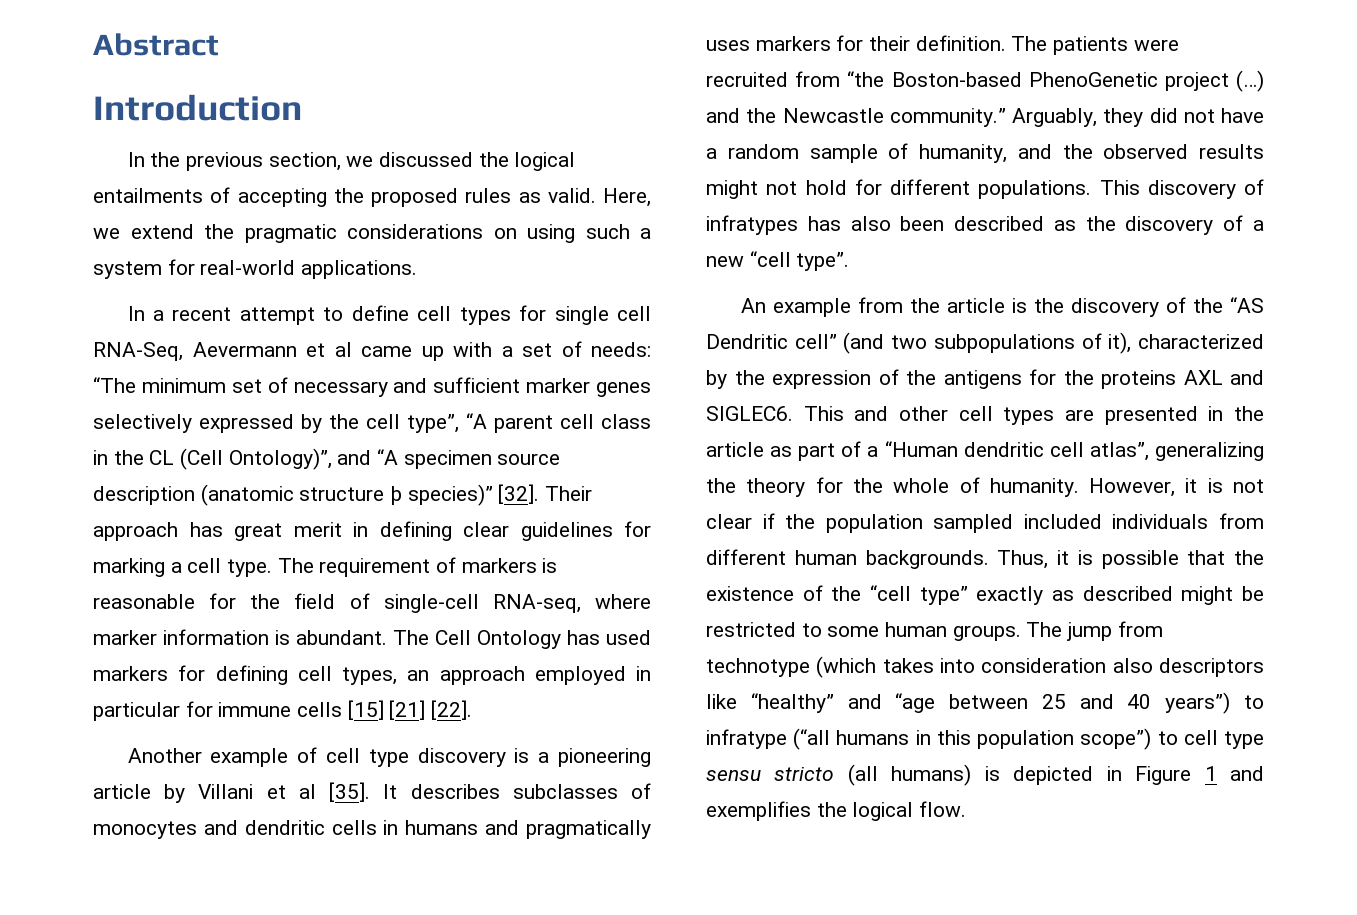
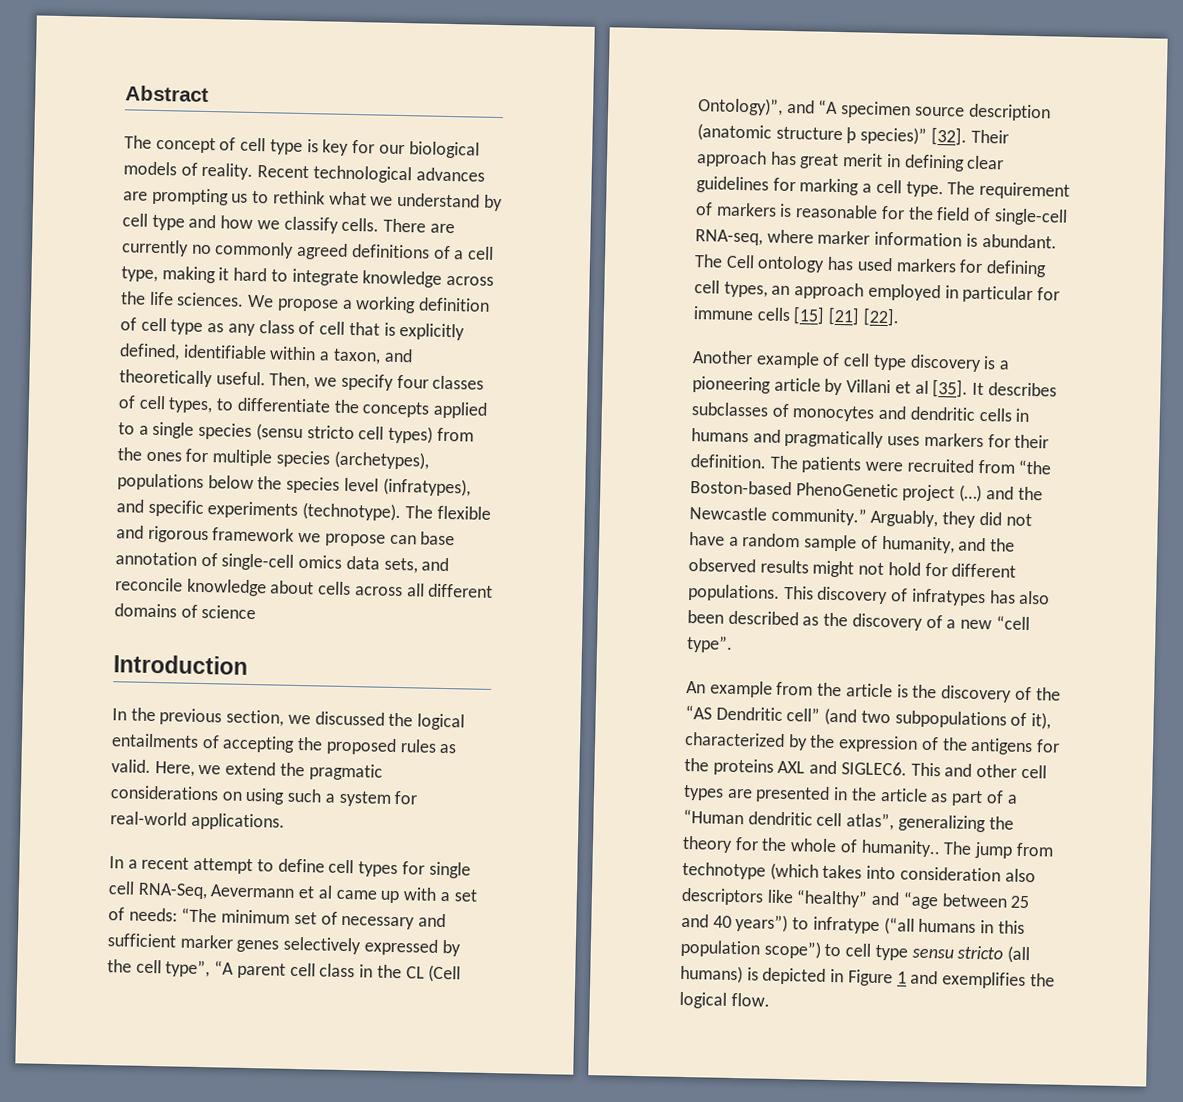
(219, 44) none -> [124,135,480,159] [123,161,485,184] [123,187,503,212] [122,213,455,234] [121,239,495,260] [121,266,495,288] [120,291,491,314] [120,317,466,341] [119,343,413,365] [119,369,485,391] [118,395,489,419] [118,421,474,444] [117,447,429,470] [117,473,471,497] [116,499,491,522] [116,525,456,547] [115,551,450,574] [115,577,494,598] [114,603,257,620] // The concept of cell type is key for our biological models of reality. Recent technological advances are prompting us to rethink what we understand by cell type and how we classify cells. There are currently no commonly agreed definitions of a cell type, making it hard to integrate knowledge across the life sciences. We propose a working definition of cell type as any class of cell that is explicitly defined, identifiable within a taxon, and theoretically useful. Then, we specify four classes of cell types, to differentiate the concepts applied to a single species (sensu stricto cell types) from the ones for multiple species (archetypes), populations below the species level (infratypes), and specific experiments (technotype). The flexible and rigorous framework we propose can base annotation of single-cell omics data sets, and reconcile knowledge about cells across all different domains of science
[477,630,561,649] Ontology -> [757,255,826,273] ontology
[989,478,1264,497] [706,513,1264,533] [706,549,1264,569] [706,585,1264,605] [706,622,1021,641] humanity. However, it is not clear if the population sampled included individuals from different human backgrounds. Thus, it is possible that the existence of the “cell type” exactly as described might be restricted to some human groups. -> [860,839,941,858] humanity..

